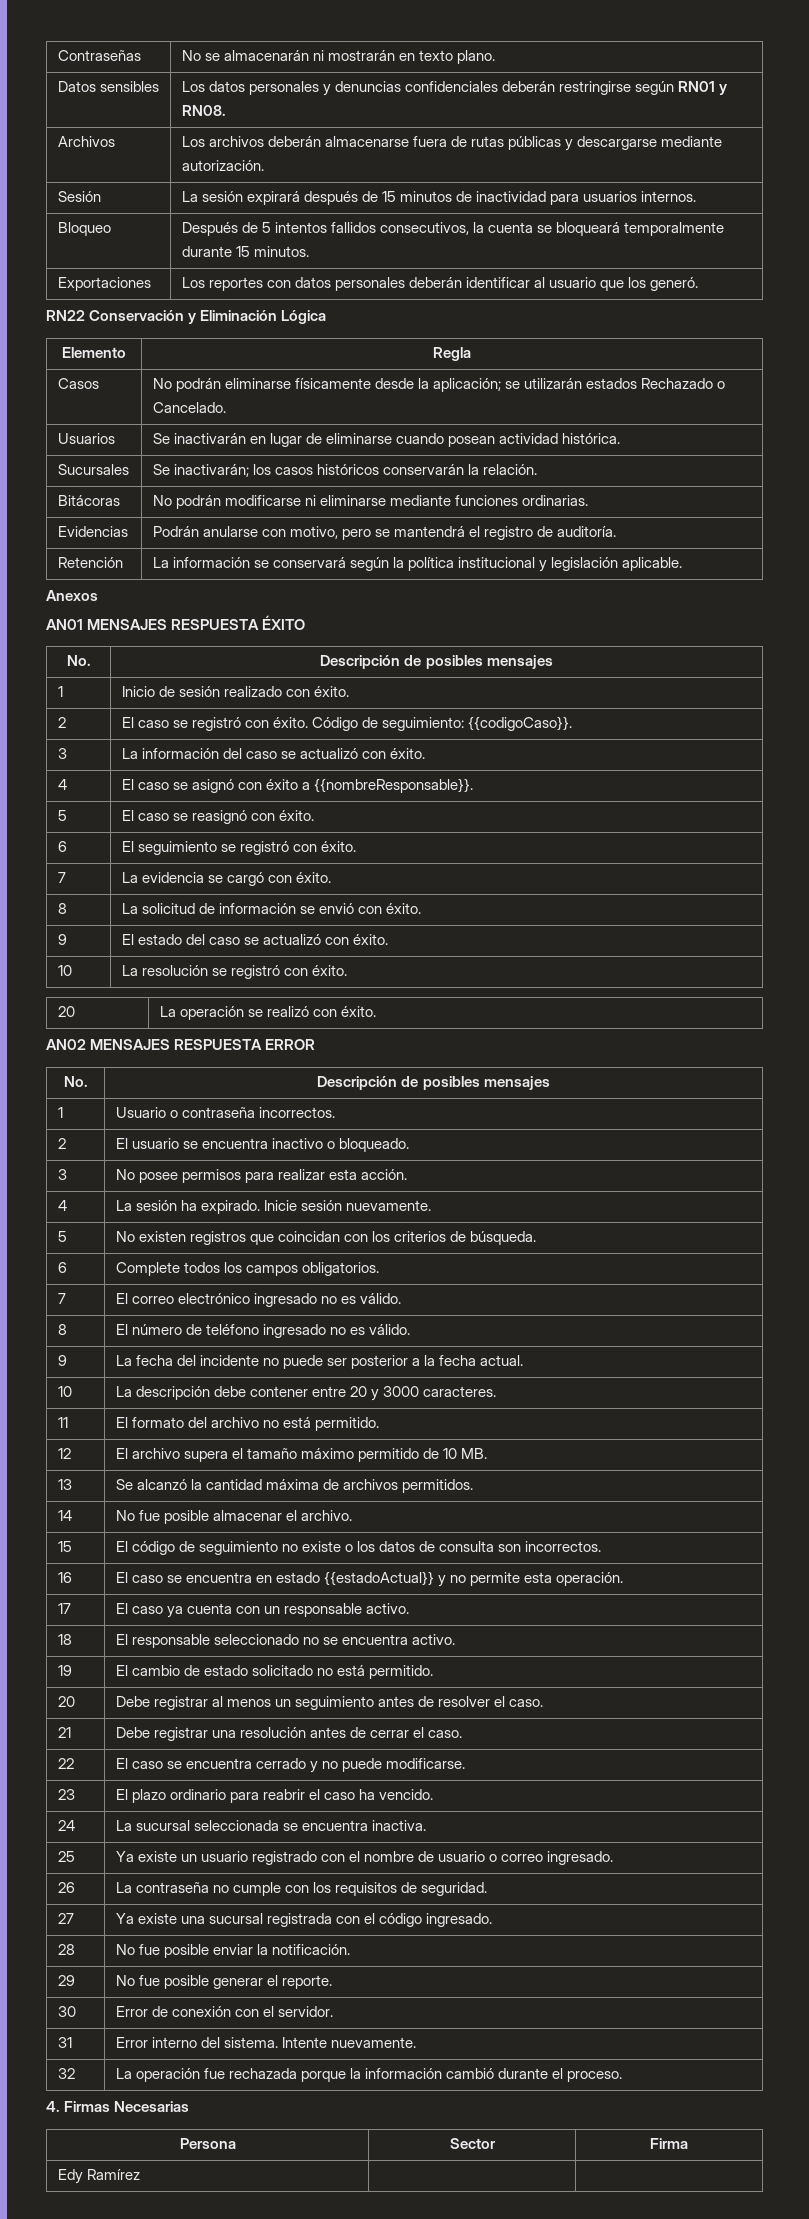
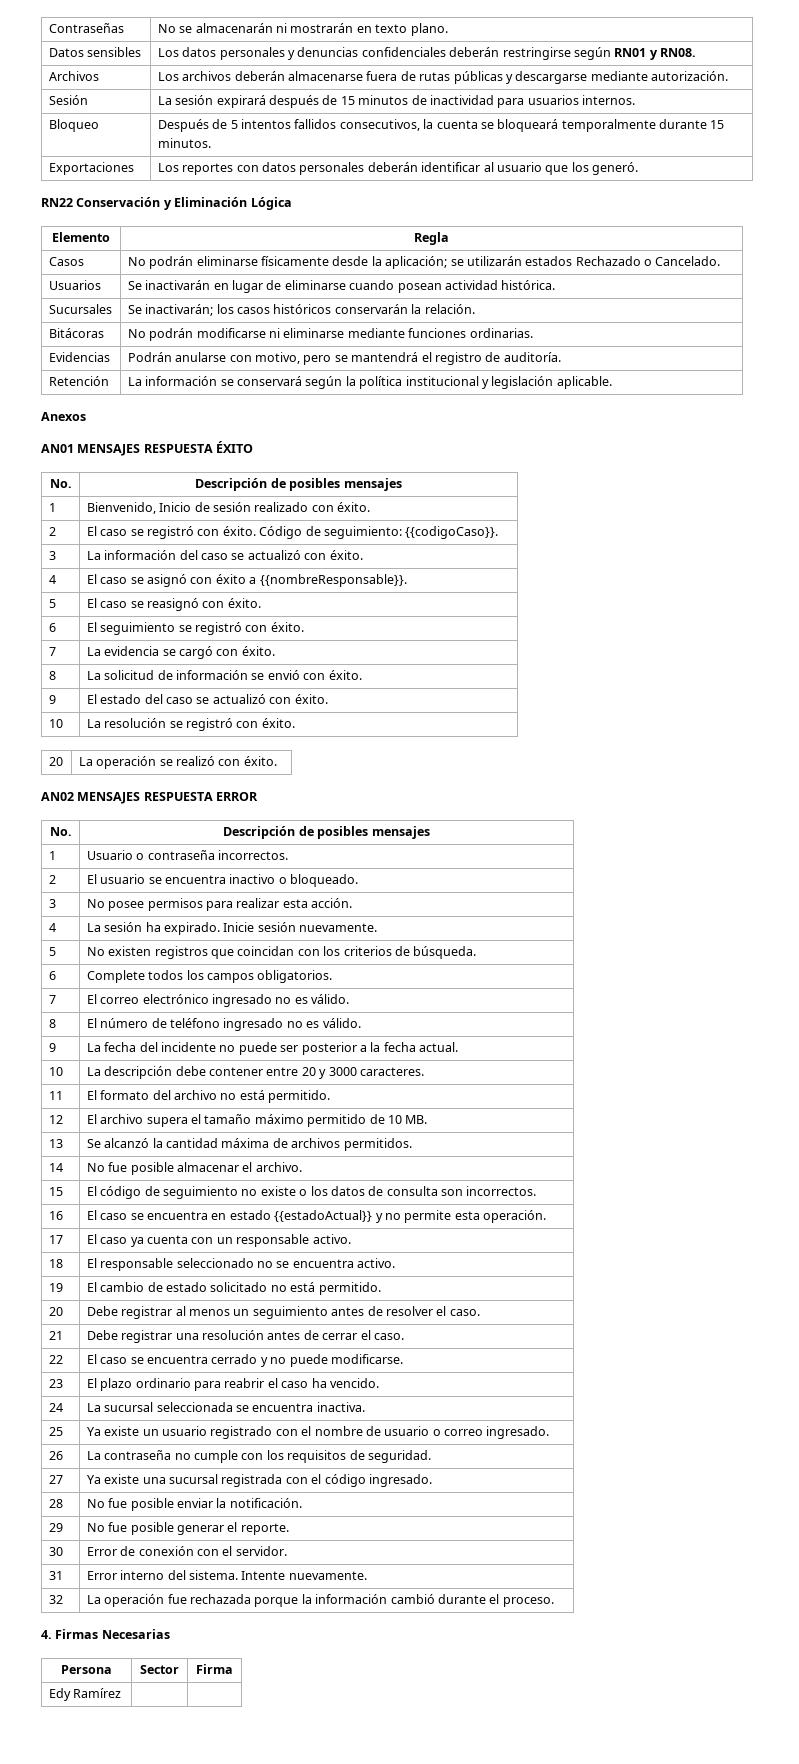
(63, 691) none -> [86,502,156,514] Bienvenido,

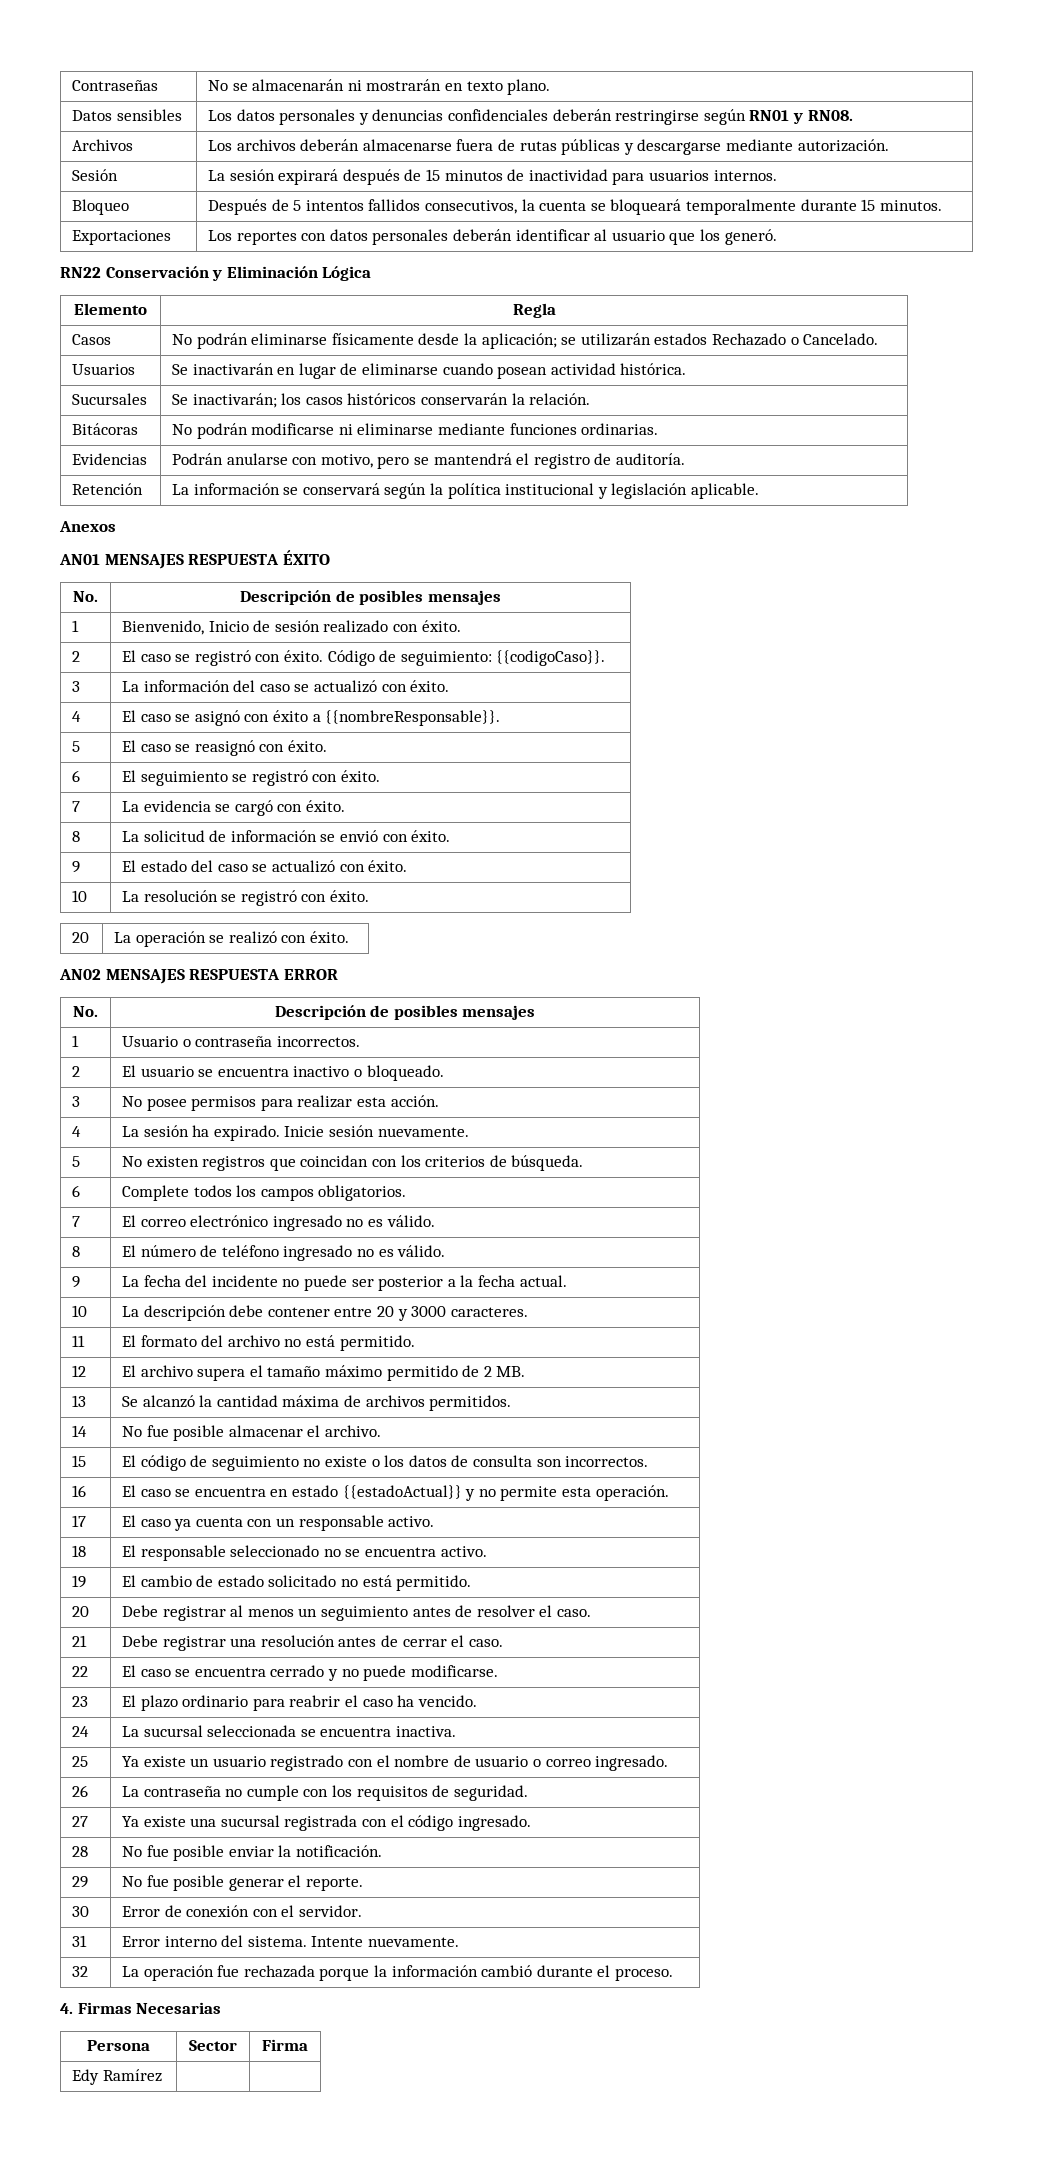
[387,1115,402,1124] 10 -> [483,1366,492,1377] 2

